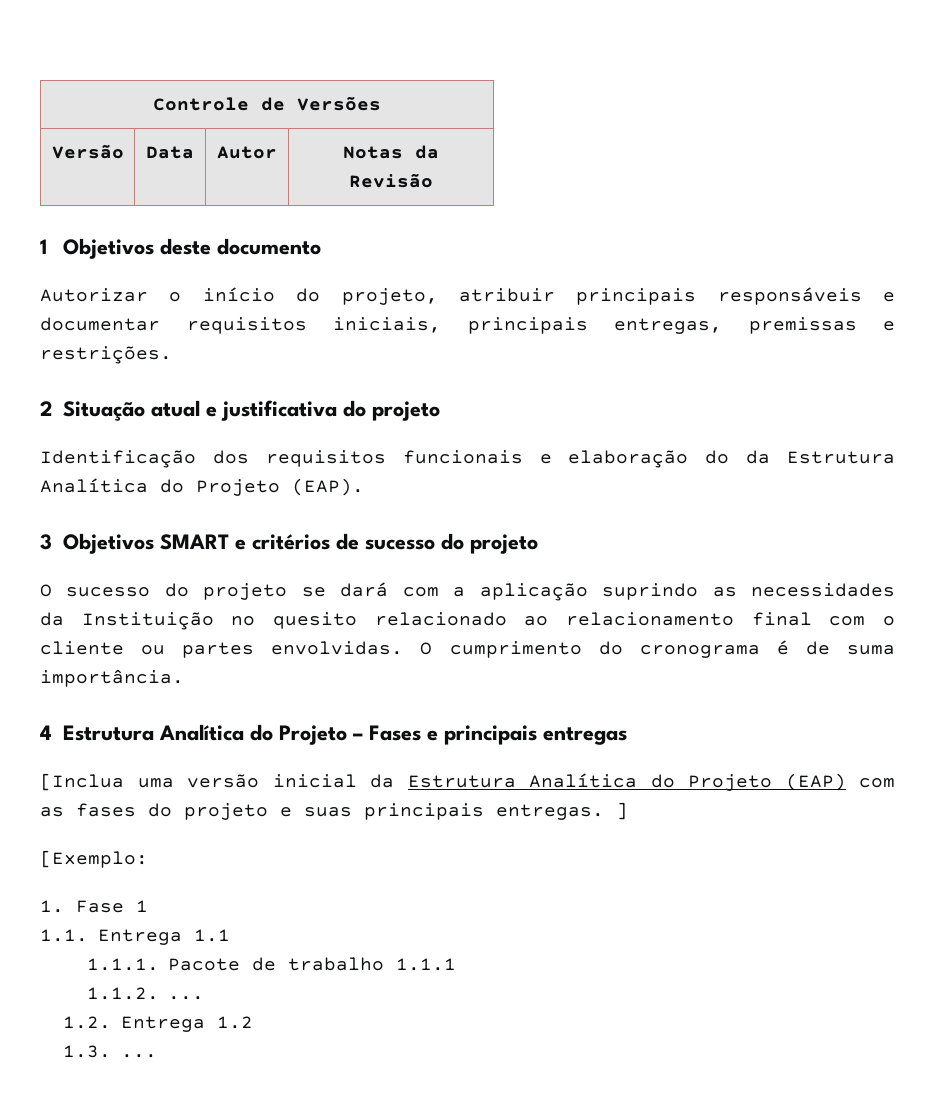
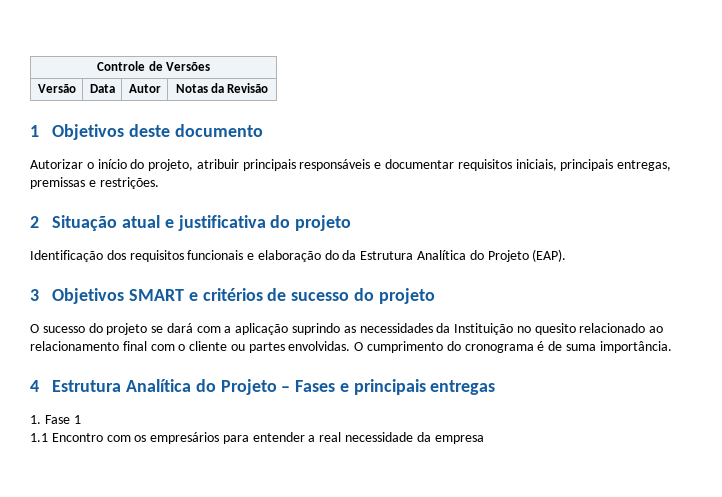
[40,773,895,791] [40,802,628,820] [40,850,148,868] // [Inclua uma versão inicial da Estrutura Analítica do Projeto (EAP) com as fases do projeto e suas principais entregas. ] // [Exemplo: -> (496, 387) none
[40,929,182,945] 1.1. Entrega -> (81, 419) none
[86,957,457,971] [86,987,205,1000] [63,1016,253,1032] [63,1045,157,1058] // 1.1.1. Pacote de trabalho 1.1.1 // 1.1.2. ... // 1.2. Entrega 1.2 // 1.3. ... -> [51,432,484,444] Encontro com os empresários para entender a real necessidade da empresa

